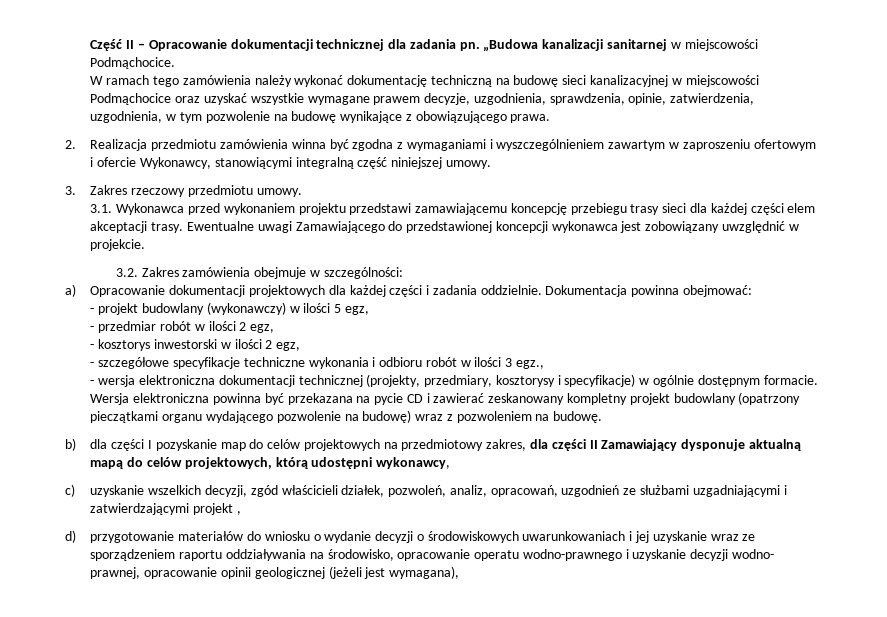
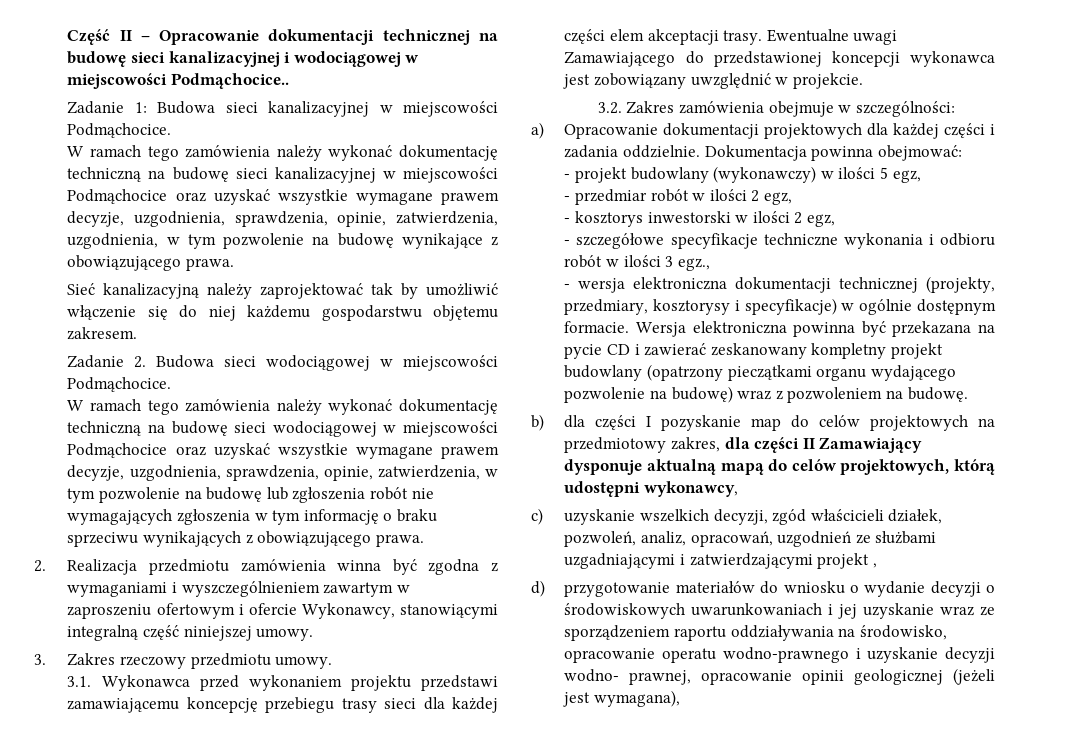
[388,39,667,52] dla zadania pn. „Budowa kanalizacji sanitarnej -> [479,33,498,41] [67,51,420,67] [67,73,289,89] [67,101,370,117] na budowę sieci kanalizacyjnej i wodociągowej w miejscowości Podmąchocice.. // Zadanie 1: Budowa sieci kanalizacyjnej
(551, 118) none -> [67,283,498,299] [67,305,498,321] [67,327,138,340] [67,355,498,371] [67,377,172,392] [67,399,498,415] [67,421,498,437] [67,443,499,459] [67,465,499,481] [67,487,434,503] [67,509,437,525] [67,531,424,547] // Sieć kanalizacyjną należy zaprojektować tak by umożliwić włączenie się do niej każdemu gospodarstwu objętemu zakresem. // Zadanie 2. Budowa sieci wodociągowej w miejscowości Podmąchocice. // W ramach tego zamówienia należy wykonać dokumentację techniczną na budowę sieci wodociągowej w miejscowości Podmąchocice oraz uzyskać wszystkie wymagane prawem decyzje, uzgodnienia, sprawdzenia, opinie, zatwierdzenia, w tym pozwolenie na budowę lub zgłoszenia robót nie wymagających zgłoszenia w tym informację o braku sprzeciwu wynikających z obowiązującego prawa.

